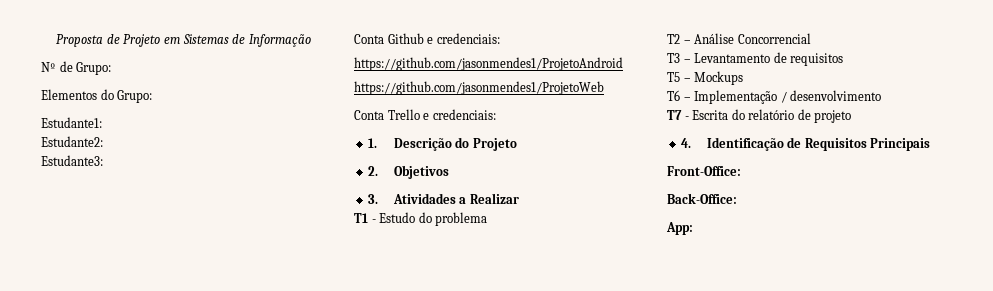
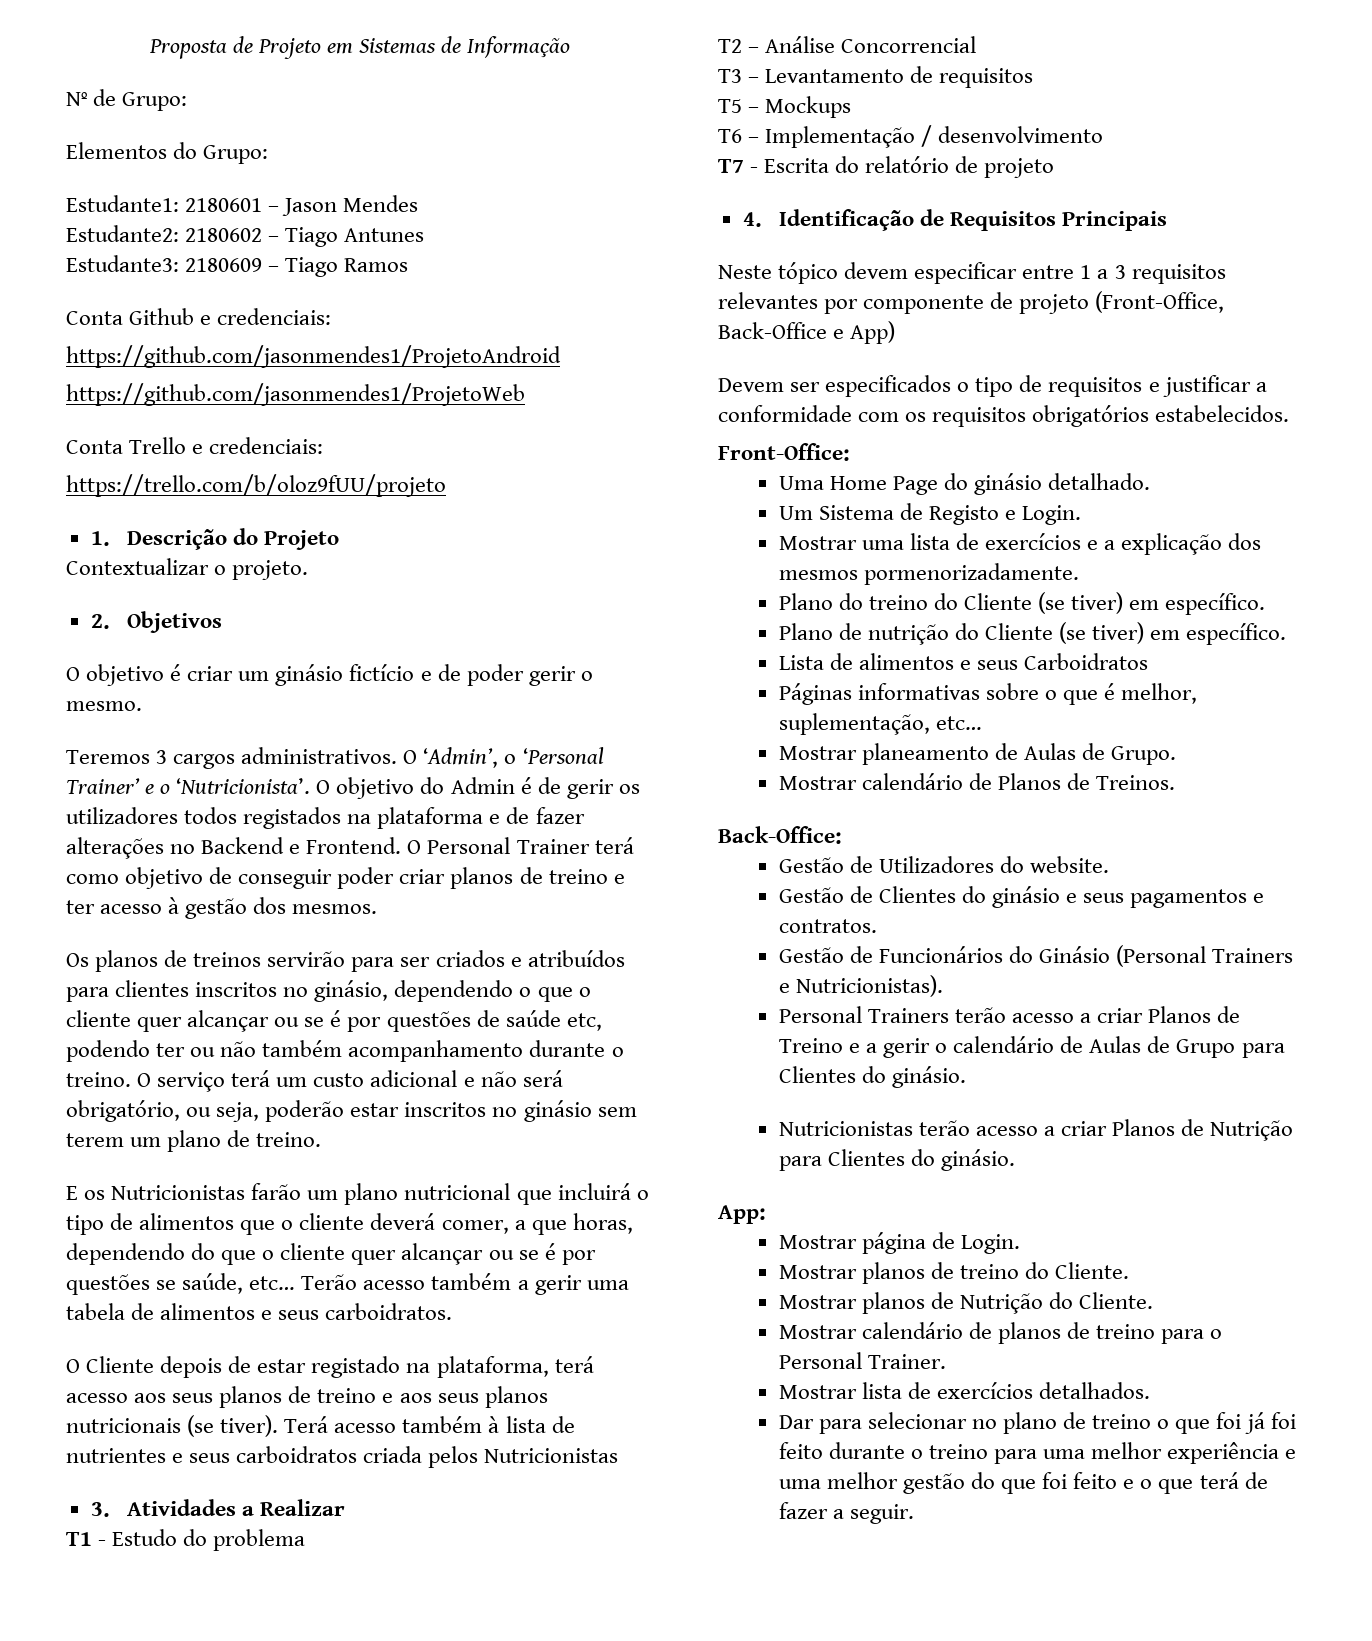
[41,136,103,147] [41,155,103,166] // Estudante2: // Estudante3: -> [185,195,419,216] [66,225,425,247] [66,255,409,277] 2180601 – Jason Mendes // Estudante2: 2180602 – Tiago Antunes // Estudante3: 2180609 – Tiago Ramos
(496, 114) none -> [66,474,446,497] // https://trello.com/b/oloz9fUU/projeto
(517, 144) none -> [66,558,309,580] // Contextualizar o projeto.
(449, 172) none -> [66,664,593,686] [66,701,142,711] [66,747,604,769] [66,777,640,799] [66,807,585,829] [66,837,634,859] [66,867,625,889] [66,897,378,919] [66,950,625,972] [66,980,591,1002] [66,1010,602,1032] [66,1040,624,1062] [66,1070,563,1092] [66,1100,637,1122] [66,1130,322,1152] [66,1183,649,1205] [66,1213,633,1235] [66,1243,596,1265] [66,1273,629,1295] [66,1303,453,1320] [66,1356,594,1378] [66,1386,548,1408] [66,1415,575,1437] [66,1446,619,1468] // O objetivo é criar um ginásio fictício e de poder gerir o mesmo. // Teremos 3 cargos administrativos. O ‘Admin’, o ‘Personal Trainer’ e o ‘Nutricionista’. O objetivo do Admin é de gerir os utilizadores todos registados na plataforma e de fazer alterações no Backend e Frontend. O Personal Trainer terá como objetivo de conseguir poder criar planos de treino e ter acesso à gestão dos mesmos. // Os planos de treinos servirão para ser criados e atribuídos para clientes inscritos no ginásio, dependendo o que o cliente quer alcançar ou se é por questões de saúde etc, podendo ter ou não também acompanhamento durante o treino. O serviço terá um custo adicional e não será obrigatório, ou seja, poderão estar inscritos no ginásio sem terem um plano de treino. // E os Nutricionistas farão um plano nutricional que incluirá o tipo de alimentos que o cliente deverá comer, a que horas, dependendo do que o cliente quer alcançar ou se é por questões se saúde, etc… Terão acesso também a gerir uma tabela de alimentos e seus carboidratos. // O Cliente depois de estar registado na plataforma, terá acesso aos seus planos de treino e aos seus planos nutricionais (se tiver). Terá acesso também à lista de nutrientes e seus carboidratos criada pelos Nutricionistas
[667,166,741,176] [667,193,737,204] [666,222,693,235] Front-Office: // Back-Office: // App: -> [718,262,1226,284] [718,291,1225,314] [718,321,896,344] [718,375,1267,397] [718,405,1290,427] [718,443,850,461] [778,473,1151,495] [778,503,1082,525] [778,533,1262,555] [778,563,1079,585] [778,592,1266,615] [778,622,1287,645] [778,653,1149,670] [778,683,1198,705] [778,713,982,735] [778,743,1177,765] [778,773,1176,790] [718,826,842,844] [778,856,1110,873] [778,886,1265,908] [778,919,877,933] [778,945,1294,967] [778,975,943,997] [778,1006,1241,1023] [778,1036,1285,1058] [778,1066,966,1088] [778,1119,1294,1141] [778,1149,1016,1171] [718,1205,766,1224] [778,1232,1021,1254] [778,1262,1130,1284] [778,1292,1154,1314] [778,1322,1223,1344] [778,1352,946,1369] [778,1382,1151,1399] [778,1412,1296,1434] [778,1442,1297,1464] [778,1472,1268,1494] [778,1502,914,1524] Neste tópico devem especificar entre 1 a 3 requisitos relevantes por componente de projeto (Front-Office, Back-Office e App) // Devem ser especificados o tipo de requisitos e justificar a conformidade com os requisitos obrigatórios estabelecidos. // Front-Office: // Uma Home Page do ginásio detalhado. // Um Sistema de Registo e Login. // Mostrar uma lista de exercícios e a explicação dos mesmos pormenorizadamente. // Plano do treino do Cliente (se tiver) em específico. // Plano de nutrição do Cliente (se tiver) em específico. // Lista de alimentos e seus Carboidratos // Páginas informativas sobre o que é melhor, suplementação, etc… // Mostrar planeamento de Aulas de Grupo. // Mostrar calendário de Planos de Treinos. // Back-Office: // Gestão de Utilizadores do website. // Gestão de Clientes do ginásio e seus pagamentos e contratos. // Gestão de Funcionários do Ginásio (Personal Trainers e Nutricionistas). // Personal Trainers terão acesso a criar Planos de Treino e a gerir o calendário de Aulas de Grupo para Clientes do ginásio. // Nutricionistas terão acesso a criar Planos de Nutrição para Clientes do ginásio. // App: // Mostrar página de Login. // Mostrar planos de treino do Cliente. // Mostrar planos de Nutrição do Cliente. // Mostrar calendário de planos de treino para o Personal Trainer. // Mostrar lista de exercícios detalhados. // Dar para selecionar no plano de treino o que foi já foi feito durante o treino para uma melhor experiência e uma melhor gestão do que foi feito e o que terá de fazer a seguir.

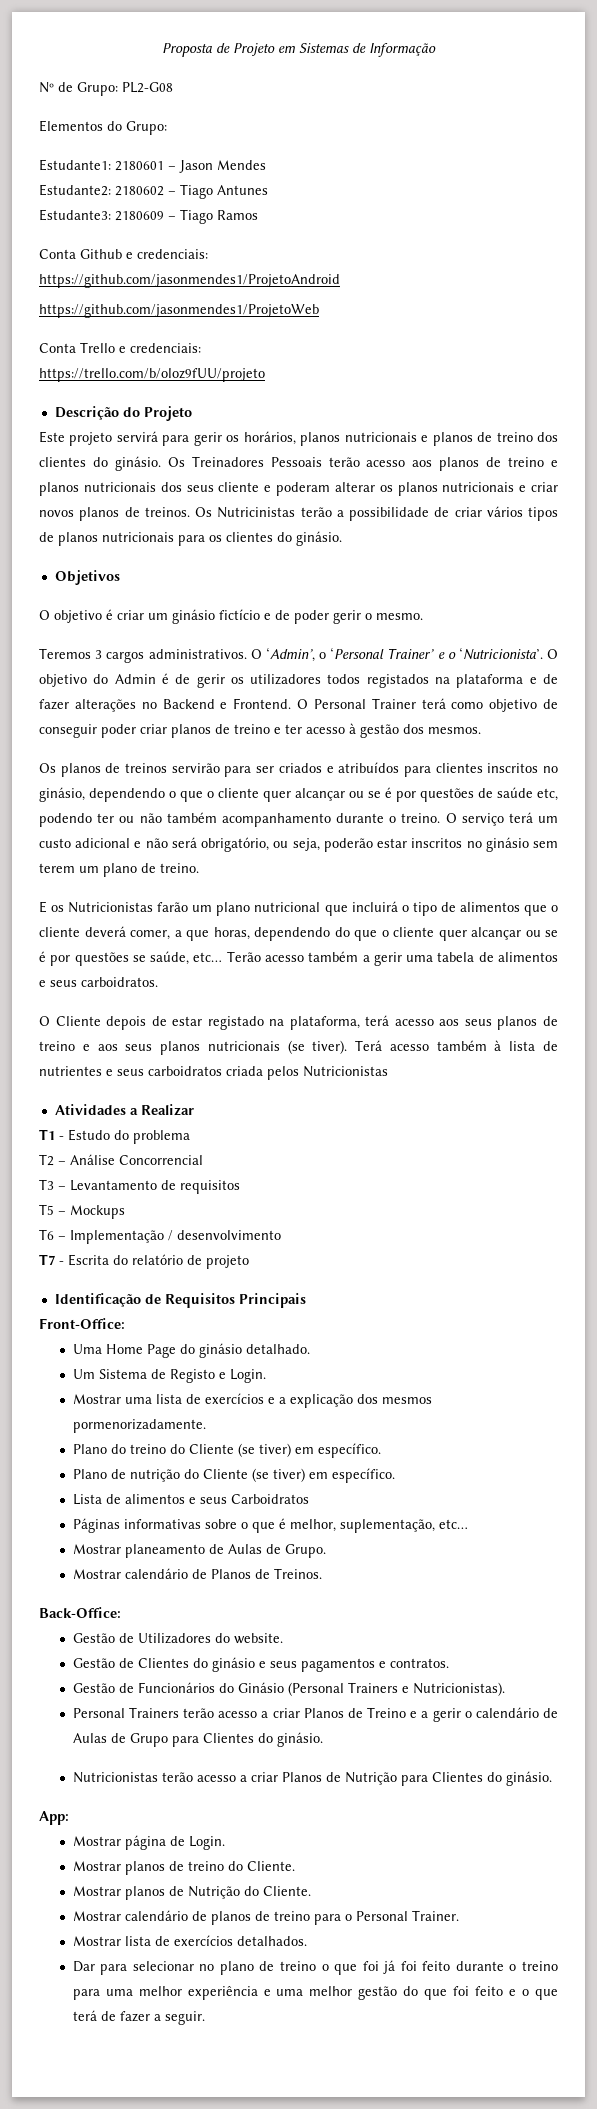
(188, 101) none -> [122,82,173,93] PL2-G08
[90,531,110,546] 1. -> (265, 375) none
[66,558,309,580] [90,614,110,629] Contextualizar o projeto. // 2. -> [39,431,558,446] [39,456,559,471] [39,482,558,496] [39,506,558,521] [39,531,342,546] Este projeto servirá para gerir os horários, planos nutricionais e planos de treino dos clientes do ginásio. Os Treinadores Pessoais terão acesso aos planos de treino e planos nutricionais dos seus cliente e poderam alterar os planos nutricionais e criar novos planos de treinos. Os Nutricinistas terão a possibilidade de criar vários tipos de planos nutricionais para os clientes do ginásio. //
[90,1502,110,1517] 3. -> (388, 1071) none
[742,212,762,227] 4. -> (249, 1262) none
[718,262,1226,284] [718,291,1225,314] [718,321,896,344] [718,375,1267,397] [718,405,1290,427] // Neste tópico devem especificar entre 1 a 3 requisitos relevantes por componente de projeto (Front-Office, Back-Office e App) // Devem ser especificados o tipo de requisitos e justificar a conformidade com os requisitos obrigatórios estabelecidos. -> (306, 1300) none

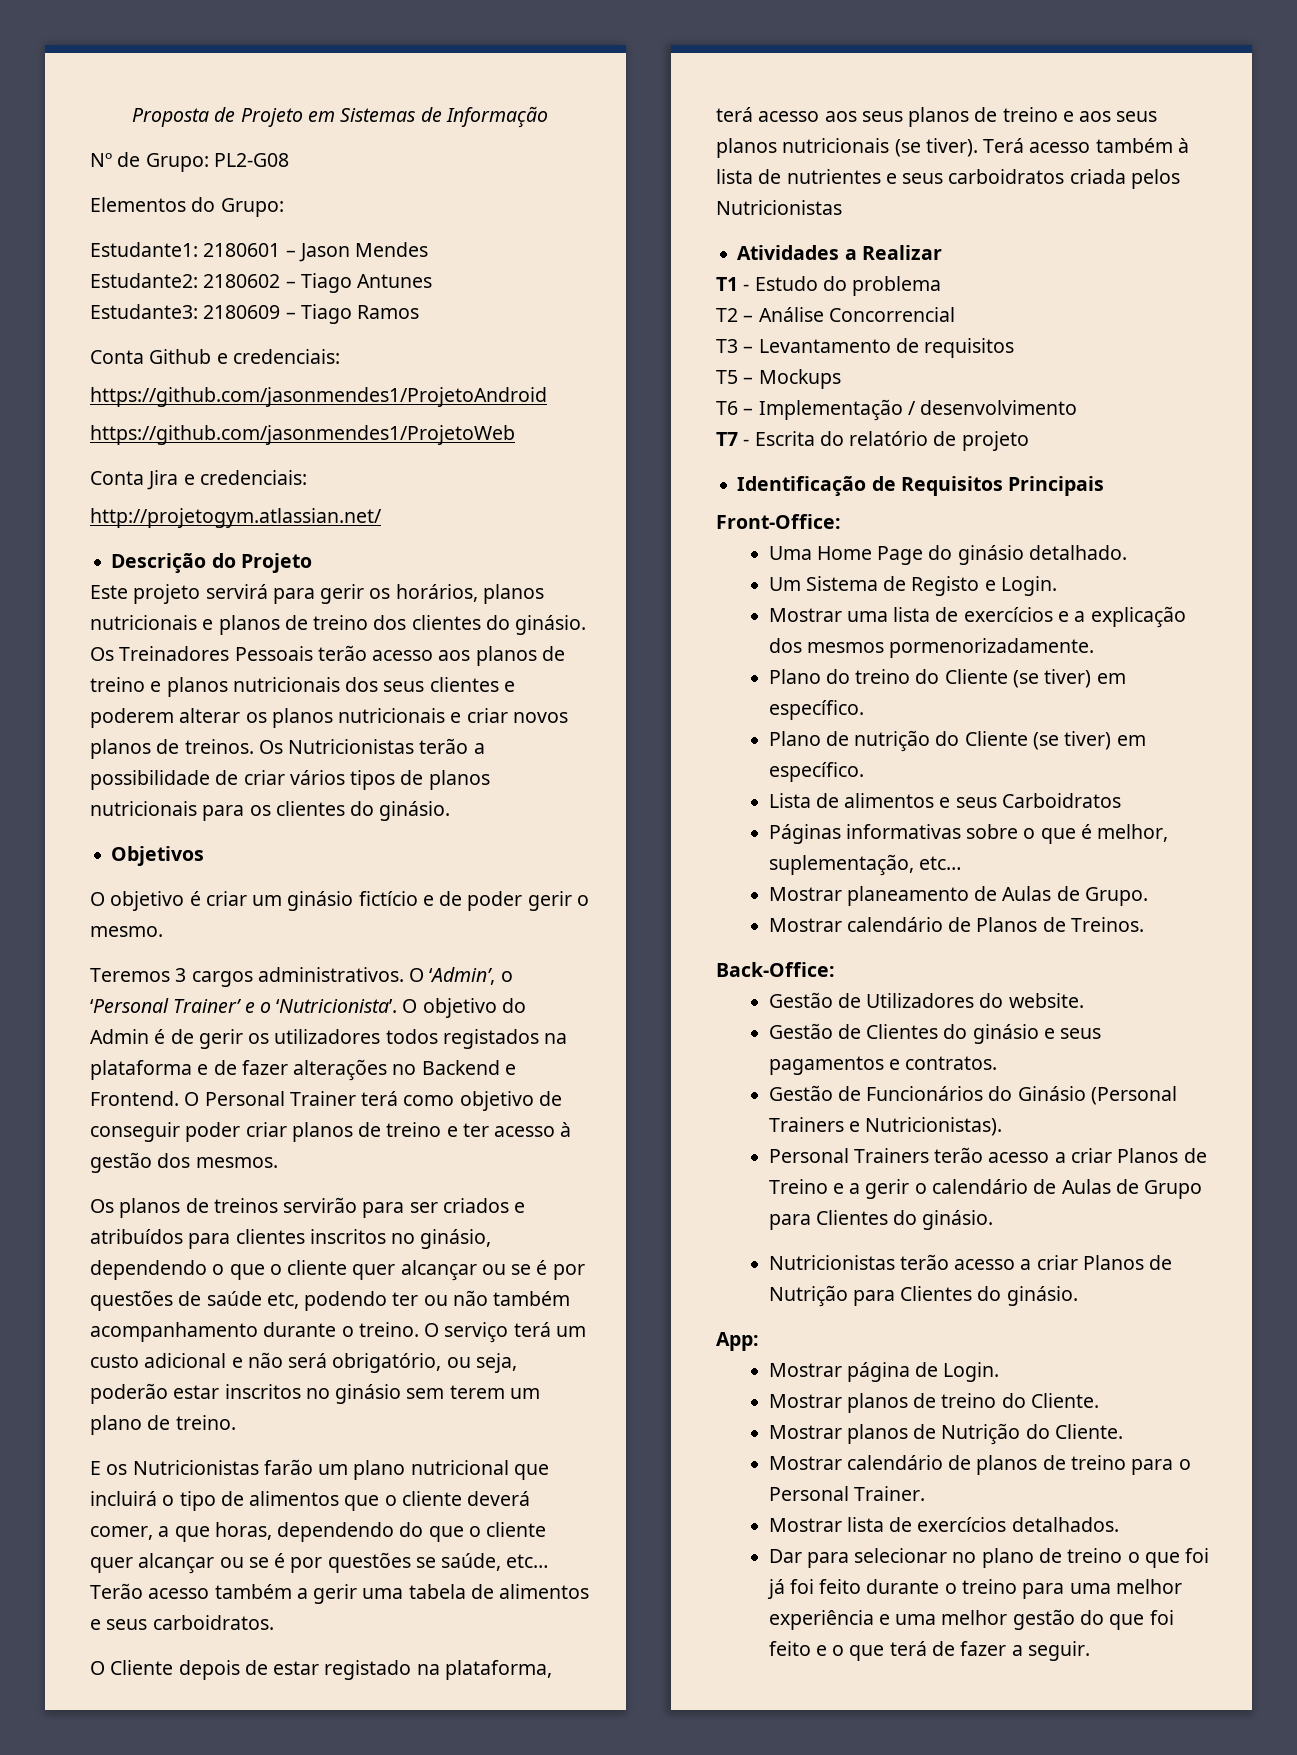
[80,342,201,353] [39,368,265,382] Trello e credenciais: // https://trello.com/b/oloz9fUU/projeto -> [147,470,307,490] [90,508,382,528] Jira e credenciais: // http://projetogym.atlassian.net/
[218,482,331,496] cliente e poderam -> [429,677,515,692] [90,708,174,728] clientes e poderem
[217,507,296,518] Nutricinistas -> [288,739,415,754] Nutricionistas

